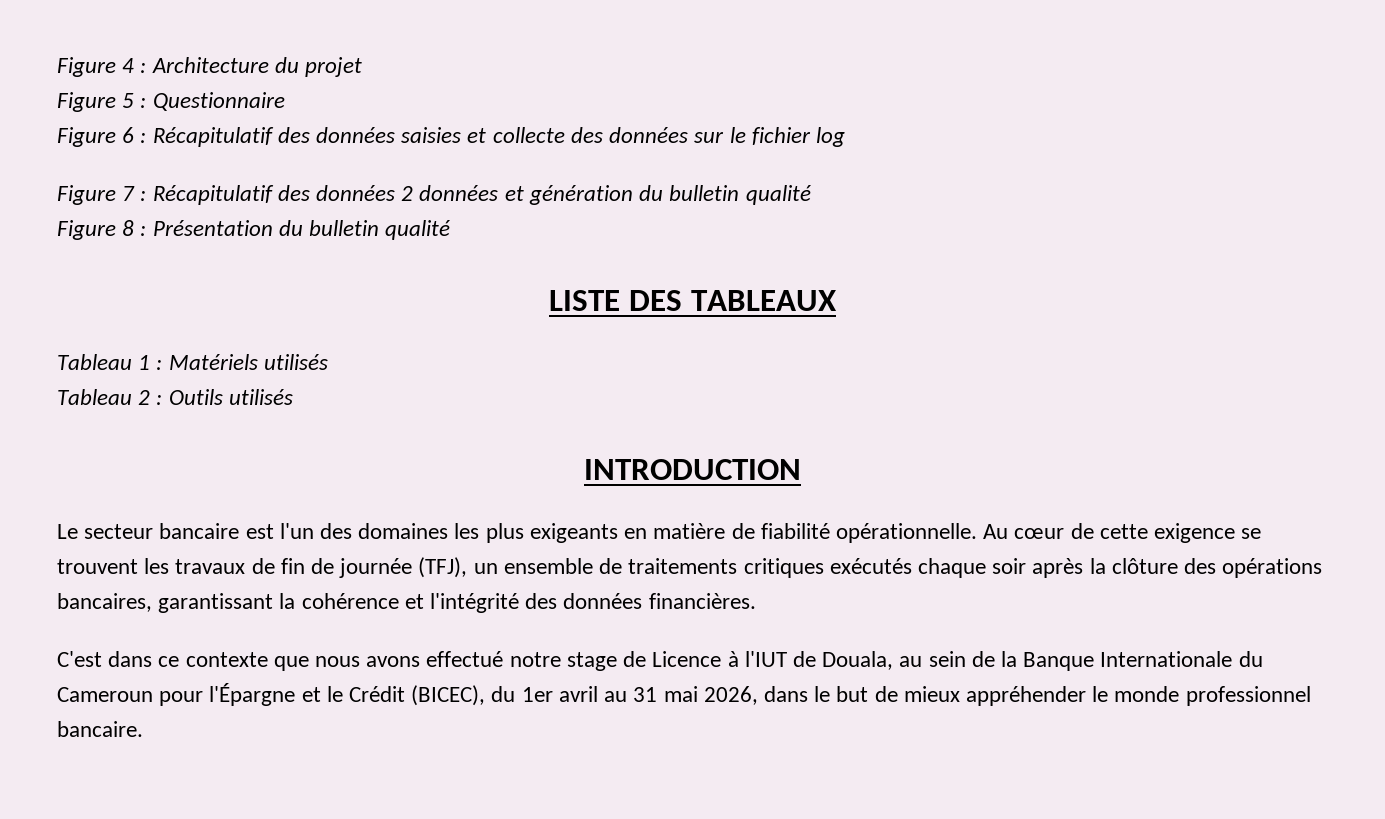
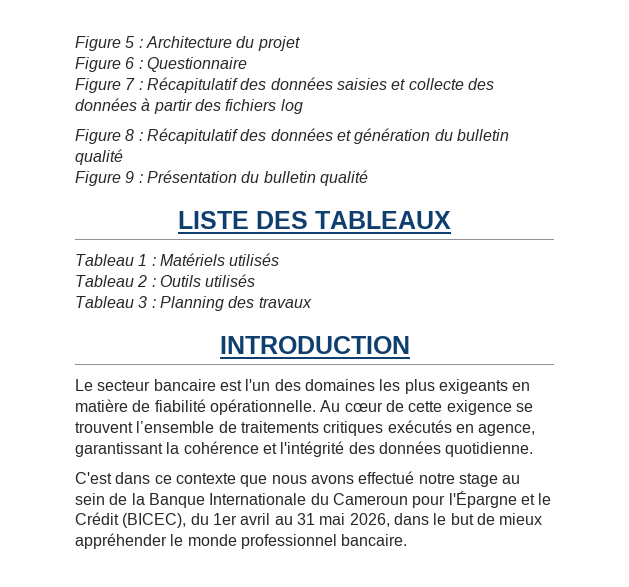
[57,57,135,77] Figure 4 -> [75,36,135,51] Figure 5
[122,93,135,108] 5 -> [125,57,135,69] 6
[122,127,135,143] 6 -> [125,78,136,90] 7
[694,127,811,145] sur le fichier -> [141,98,277,114] à partir des fichiers
[122,185,499,205] 7 : Récapitulatif des données 2 données -> [125,128,333,144] 8 : Récapitulatif des données
[122,220,135,236] 8 -> [125,171,135,183] 9
(293, 397) none -> [75,296,312,311] // Tableau 3 : Planning des travaux
[144,557,1323,578] [57,593,152,612] les travaux de fin de journée (TFJ), un ensemble de traitements critiques exécutés chaque soir après la clôture des opérations bancaires, -> [136,420,536,436] l’ensemble de traitements critiques exécutés en agence,
[648,593,756,609] financières. -> [445,442,534,457] quotidienne.
[623,651,894,670] de Licence à l'IUT de Douala, -> (498, 480) none

